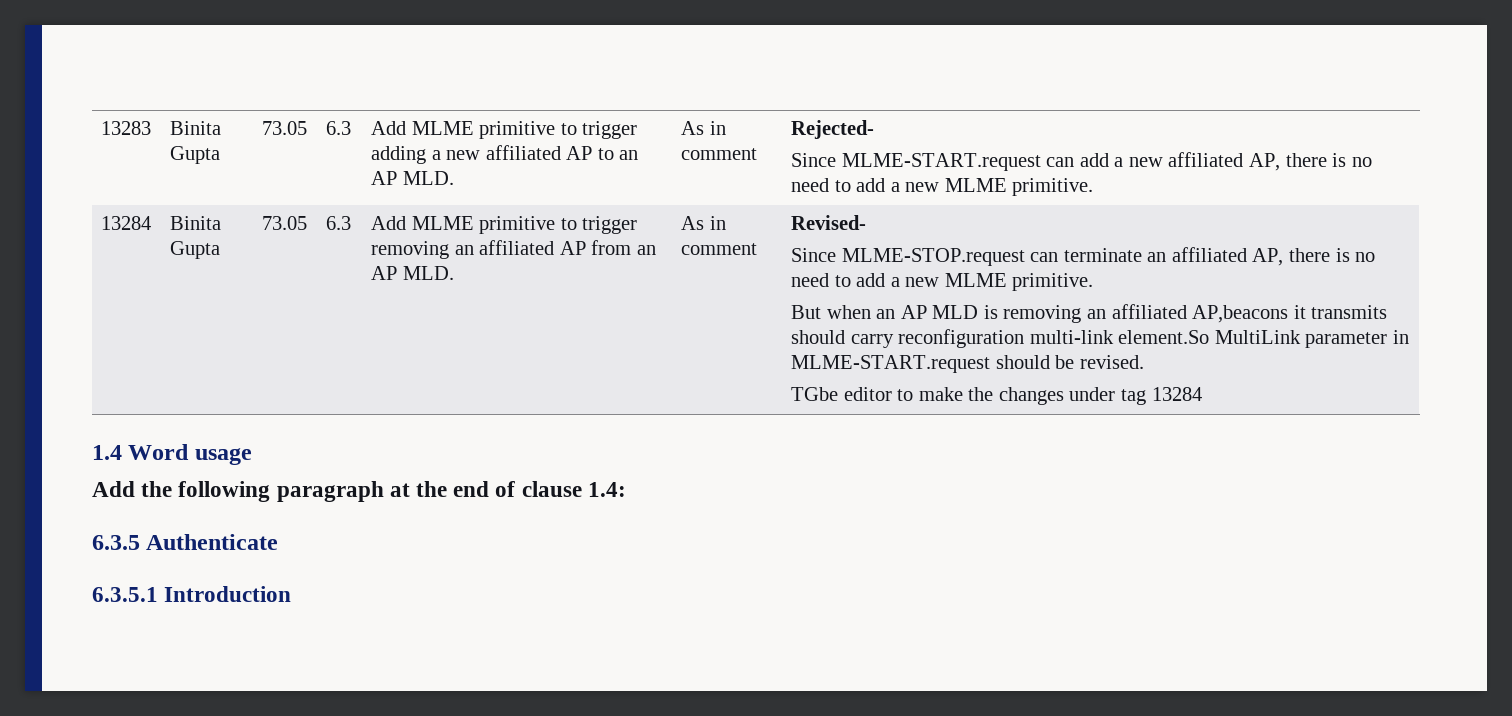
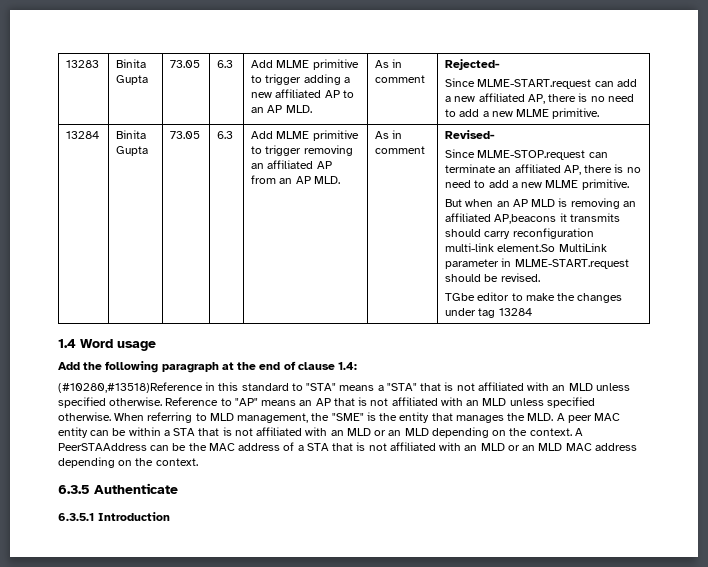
(626, 489) none -> [58,382,630,393] [58,397,595,408] [58,412,621,423] [58,427,583,438] [58,442,637,451] [58,457,198,468] // (#10280,#13518)Reference in this standard to "STA" means a "STA" that is not affiliated with an MLD unless specified otherwise. Reference to "AP" means an AP that is not affiliated with an MLD unless specified otherwise. When referring to MLD management, the "SME" is the entity that manages the MLD. A peer MAC entity can be within a STA that is not affiliated with an MLD or an MLD depending on the context. A PeerSTAAddress can be the MAC address of a STA that is not affiliated with an MLD or an MLD MAC address depending on the context.

